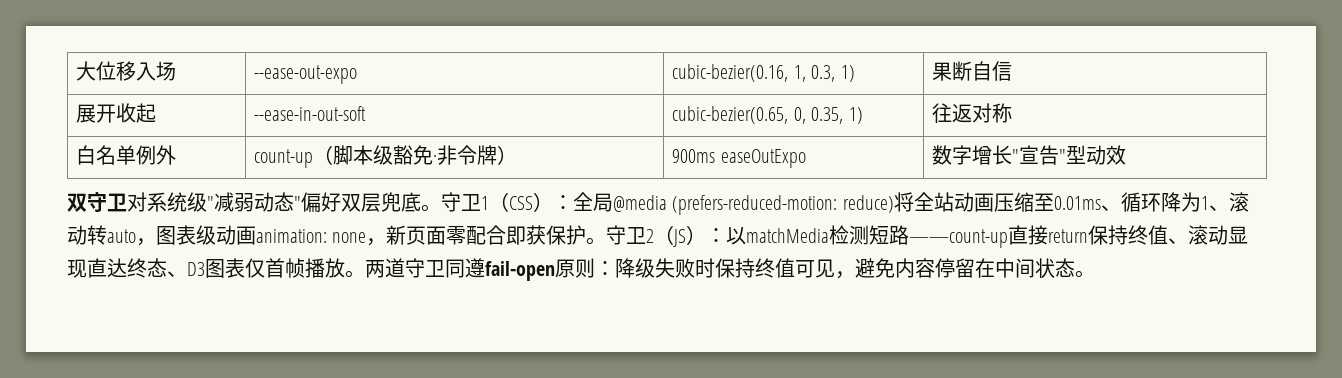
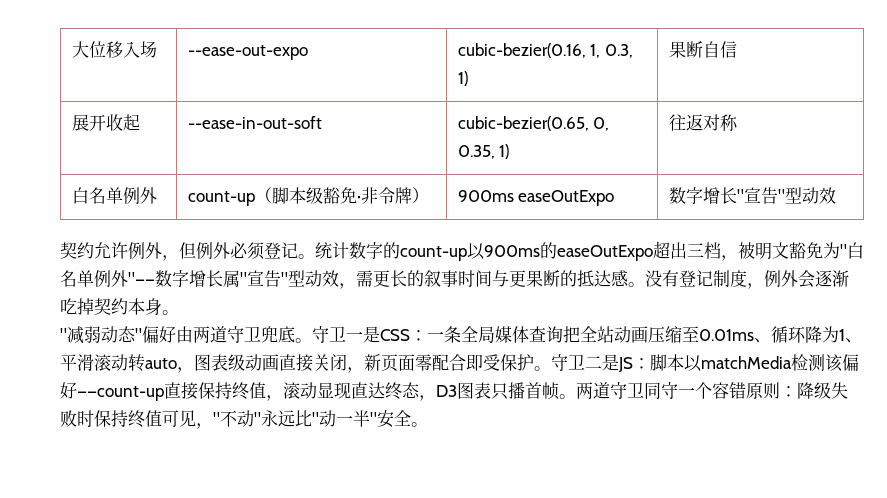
[67,192,207,212] 双守卫对系统级 -> [60,241,864,261] [60,270,849,289] [60,298,179,315] 契约允许例外，但例外必须登记。统计数字的count-up以900ms的easeOutExpo超出三档，被明文豁免为"白名单例外"——数字增长属"宣告"型动效，需更长的叙事时间与更果断的抵达感。没有登记制度，例外会逐渐吃掉契约本身。 //
[341,192,914,215] 双层兜底。守卫1（CSS）：全局@media (prefers-reduced-motion: reduce)将 -> [176,326,580,343] 由两道守卫兜底。守卫一是CSS：一条全局媒体查询把
(1229, 208) none -> [60,354,94,371] 平滑
[256,229,367,243] animation: none -> [279,354,347,372] 直接关闭
[526,225,547,245] 获 -> [483,354,500,371] 受
[646,225,727,247] 2（JS）： -> [585,354,684,372] 二是JS：脚本
[869,225,910,245] 短路 -> [825,354,859,372] [60,382,77,399] 该偏好
[1048,225,1189,245] return保持终值、 -> [198,382,283,401] 保持终值，
[167,271,187,277] 、 -> [419,395,436,401] ，
[245,258,345,278] 仅首帧播放 -> [491,382,560,400] 只播首帧
[465,258,555,281] 遵fail-open -> [661,382,746,399] 守一个容错
[855,258,1075,278] 避免内容停留在中间状态 -> [213,410,411,428] "不动"永远比"动一半"安全

